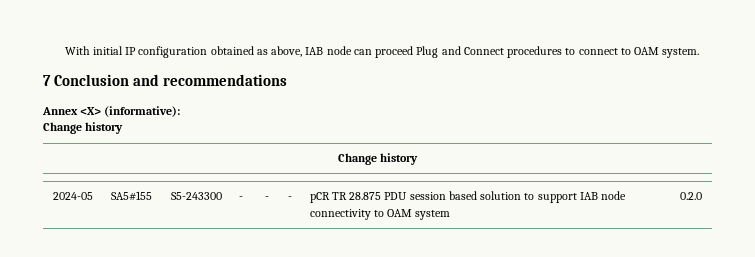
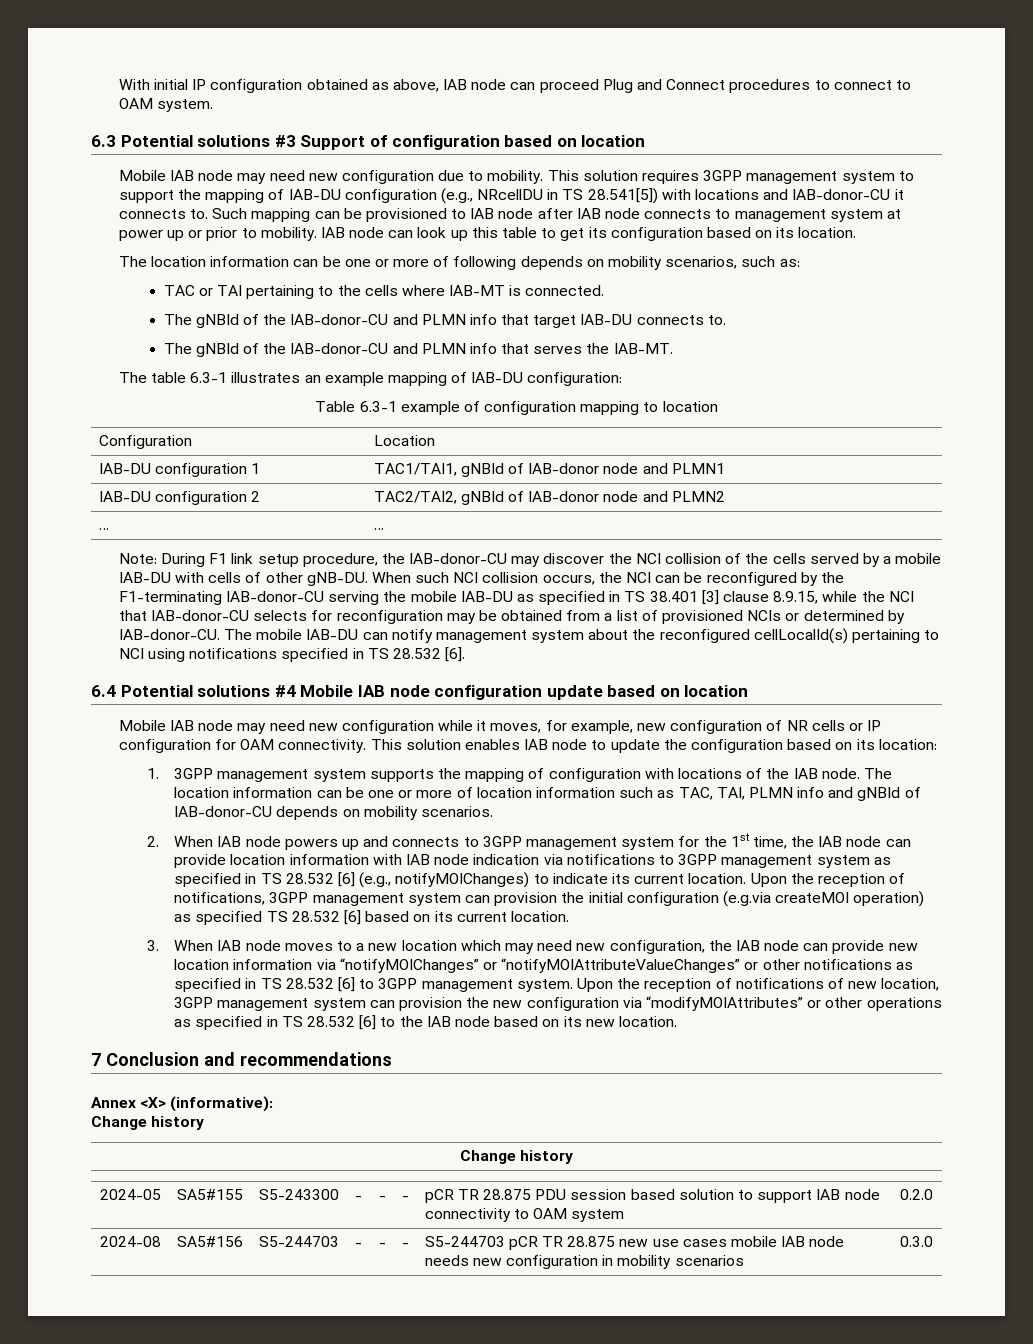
(700, 53) none -> [91,135,646,150] [118,170,914,184] [118,188,904,204] [118,208,901,222] [118,227,857,241] [118,256,800,270] [163,285,605,299] [163,314,726,328] [163,343,673,357] [118,372,623,386] [315,401,718,415] [98,435,192,449] [373,435,435,446] [98,463,261,477] [373,463,725,477] [98,491,261,505] [373,491,725,505] [98,528,109,530] [373,528,384,530] [118,553,942,567] [118,572,844,586] [118,590,914,605] [118,610,905,624] [118,628,940,644] [118,647,466,662] [91,685,749,700] [118,720,882,734] [118,739,937,753] [146,768,892,782] [174,787,921,801] [174,806,494,820] [146,833,911,850] [174,854,891,868] [174,872,906,888] [174,891,925,907] [174,910,569,925] [146,940,918,954] [174,958,913,973] [174,977,940,992] [174,996,942,1011] [174,1015,677,1030] // 6.3 Potential solutions #3 Support of configuration based on location // Mobile IAB node may need new configuration due to mobility. This solution requires 3GPP management system to support the mapping of IAB-DU configuration (e.g., NRcellDU in TS 28.541[5]) with locations and IAB-donor-CU it connects to. Such mapping can be provisioned to IAB node after IAB node connects to management system at power up or prior to mobility. IAB node can look up this table to get its configuration based on its location. // The location information can be one or more of following depends on mobility scenarios, such as: // TAC or TAI pertaining to the cells where IAB-MT is connected. // The gNBId of the IAB-donor-CU and PLMN info that target IAB-DU connects to. // The gNBId of the IAB-donor-CU and PLMN info that serves the IAB-MT. // The table 6.3-1 illustrates an example mapping of IAB-DU configuration: // Table 6.3-1 example of configuration mapping to location // Configuration | Location // IAB-DU configuration 1 | TAC1/TAI1, gNBId of IAB-donor node and PLMN1 // IAB-DU configuration 2 | TAC2/TAI2, gNBId of IAB-donor node and PLMN2 // … | … // Note: During F1 link setup procedure, the IAB-donor-CU may discover the NCI collision of the cells served by a mobile IAB-DU with cells of other gNB-DU. When such NCI collision occurs, the NCI can be reconfigured by the F1-terminating IAB-donor-CU serving the mobile IAB-DU as specified in TS 38.401 [3] clause 8.9.15, while the NCI that IAB-donor-CU selects for reconfiguration may be obtained from a list of provisioned NCIs or determined by IAB-donor-CU. The mobile IAB-DU can notify management system about the reconfigured cellLocalId(s) pertaining to NCI using notifications specified in TS 28.532 [6]. // 6.4 Potential solutions #4 Mobile IAB node configuration update based on location // Mobile IAB node may need new configuration while it moves, for example, new configuration of NR cells or IP configuration for OAM connectivity. This solution enables IAB node to update the configuration based on its location: // 1. 3GPP management system supports the mapping of configuration with locations of the IAB node. The location information can be one or more of location information such as TAC, TAI, PLMN info and gNBId of IAB-donor-CU depends on mobility scenarios. // 2. When IAB node powers up and connects to 3GPP management system for the 1st time, the IAB node can provide location information with IAB node indication via notifications to 3GPP management system as specified in TS 28.532 [6] (e.g., notifyMOIChanges) to indicate its current location. Upon the reception of notifications, 3GPP management system can provision the initial configuration (e.g.via createMOI operation) as specified TS 28.532 [6] based on its current location. // 3. When IAB node moves to a new location which may need new configuration, the IAB node can provide new location information via “notifyMOIChanges” or “notifyMOIAttributeValueChanges” or other notifications as specified in TS 28.532 [6] to 3GPP management system. Upon the reception of notifications of new location, 3GPP management system can provision the new configuration via “modifyMOIAttributes” or other operations as specified in TS 28.532 [6] to the IAB node based on its new location.
(702, 196) none -> [99,1236,161,1247] [176,1236,243,1247] [259,1236,339,1247] [354,1243,362,1247] [379,1243,387,1247] [402,1243,409,1247] [424,1236,845,1250] [424,1255,744,1269] [900,1236,933,1247] // 2024-08 | SA5#156 | S5-244703 | - | - | - | S5-244703 pCR TR 28.875 new use cases mobile IAB node needs new configuration in mobility scenarios | 0.3.0

